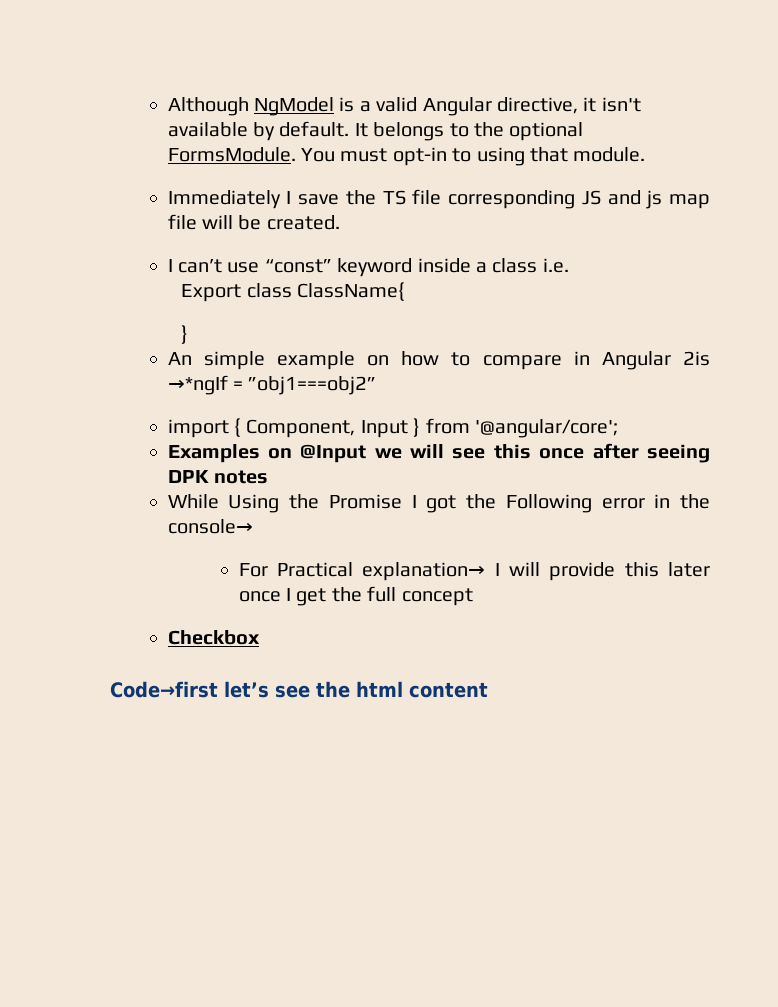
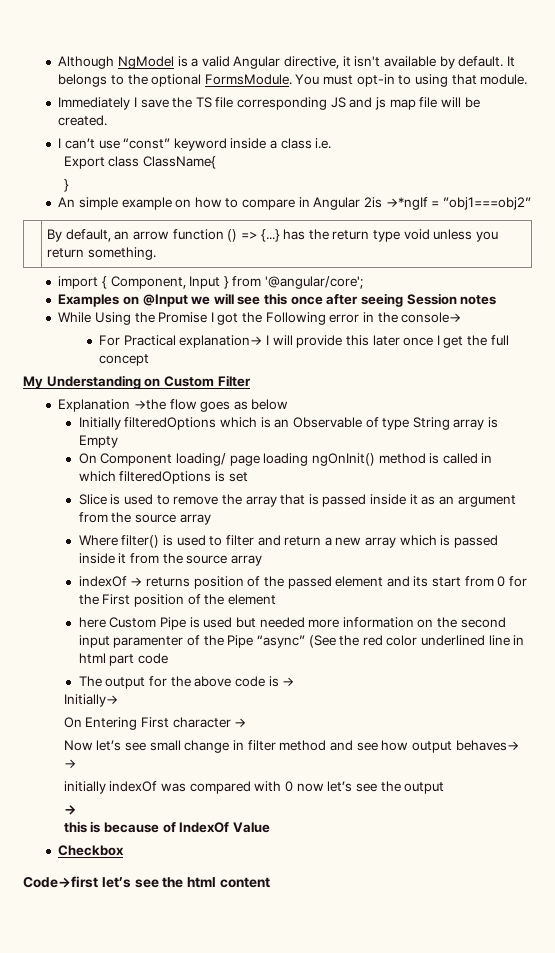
(377, 385) none -> [47,229,499,242] [47,247,156,260] // | By default, an arrow function () => {...} has the return type void unless you return something.
[167,470,209,483] DPK -> [406,293,457,305] Session
(473, 597) none -> [23,375,251,389] [58,399,289,412] [78,417,499,430] [78,435,118,448] [78,453,493,466] [78,471,248,484] [78,494,516,507] [78,512,211,525] [78,535,499,548] [78,553,262,566] [78,576,528,589] [78,594,276,607] [78,617,506,630] [78,635,525,648] [78,653,168,666] [78,676,295,689] [63,694,118,707] [63,717,247,730] [63,740,519,753] [63,759,76,769] [63,781,445,794] [63,805,76,815] [63,821,271,833] // My Understanding on Custom Filter // Explanation →the flow goes as below // Initially filteredOptions which is an Observable of type String array is Empty // On Component loading/ page loading ngOnInit() method is called in which filteredOptions is set // Slice is used to remove the array that is passed inside it as an argument from the source array // Where filter() is used to filter and return a new array which is passed inside it from the source array // indexOf → returns position of the passed element and its start from 0 for the First position of the element // here Custom Pipe is used but needed more information on the second input paramenter of the Pipe “async” (See the red color underlined line in html part code // The output for the above code is → // Initially→ // On Entering First character → // Now let’s see small change in filter method and see how output behaves→ → // initially indexOf was compared with 0 now let’s see the output // → // this is because of IndexOf Value

